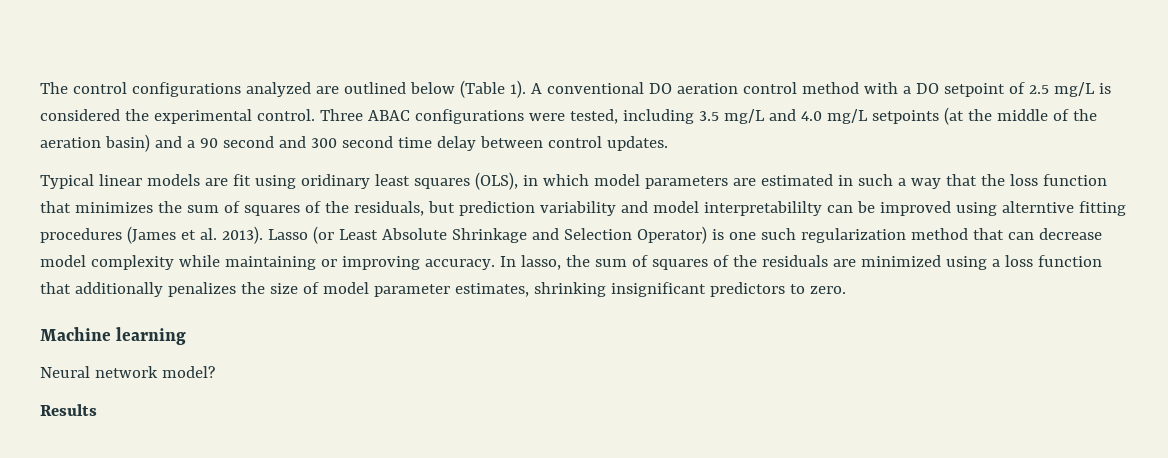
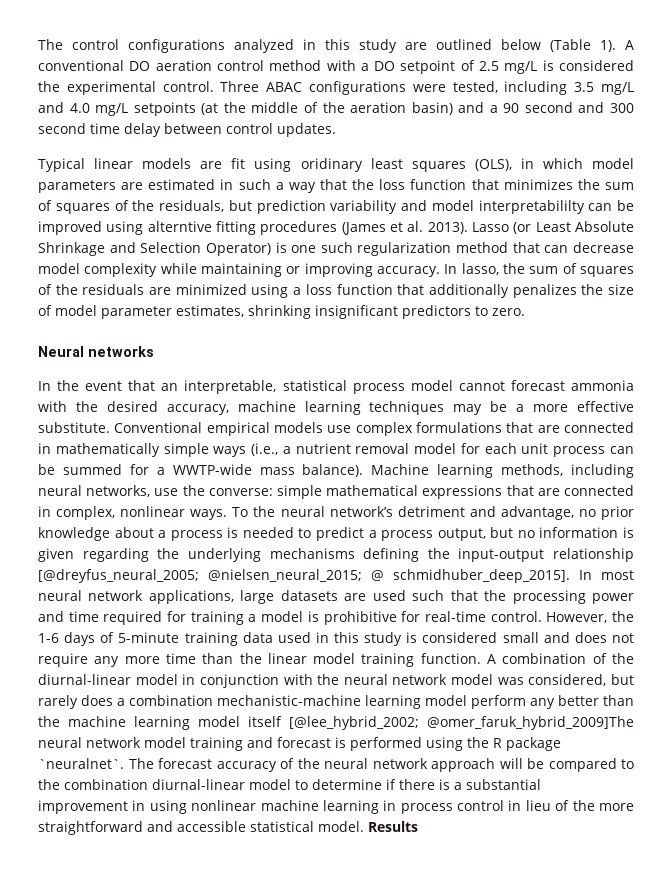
(311, 89) none -> [303,39,398,53] in this study
[40,327,187,345] [40,366,215,378] Machine learning // Neural network model? // -> [38,346,154,357] [38,380,634,394] [38,401,635,415] [38,422,634,436] [38,443,634,457] [38,464,634,478] [38,485,634,499] [38,506,634,520] [38,527,634,541] [38,548,634,562] [38,569,634,583] [38,590,634,604] [38,611,634,625] [38,632,634,646] [38,653,634,667] [38,674,634,688] [38,695,634,709] [38,716,634,730] [38,737,561,751] [38,758,634,772] [38,779,541,790] [38,800,634,814] [38,821,364,835] Neural networks // In the event that an interpretable, statistical process model cannot forecast ammonia with the desired accuracy, machine learning techniques may be a more effective substitute. Conventional empirical models use complex formulations that are connected in mathematically simple ways (i.e., a nutrient removal model for each unit process can be summed for a WWTP-wide mass balance). Machine learning methods, including neural networks, use the converse: simple mathematical expressions that are connected in complex, nonlinear ways. To the neural network’s detriment and advantage, no prior knowledge about a process is needed to predict a process output, but no information is given regarding the underlying mechanisms defining the input-output relationship [@dreyfus_neural_2005; @nielsen_neural_2015; @ schmidhuber_deep_2015]. In most neural network applications, large datasets are used such that the processing power and time required for training a model is prohibitive for real-time control. However, the 1-6 days of 5-minute training data used in this study is considered small and does not require any more time than the linear model training function. A combination of the diurnal-linear model in conjunction with the neural network model was considered, but rarely does a combination mechanistic-machine learning model perform any better than the machine learning model itself [@lee_hybrid_2002; @omer_faruk_hybrid_2009]The neural network model training and forecast is performed using the R package `neuralnet`. The forecast accuracy of the neural network approach will be compared to the combination diurnal-linear model to determine if there is a substantial improvement in using nonlinear machine learning in process control in lieu of the more straightforward and accessible statistical model.

